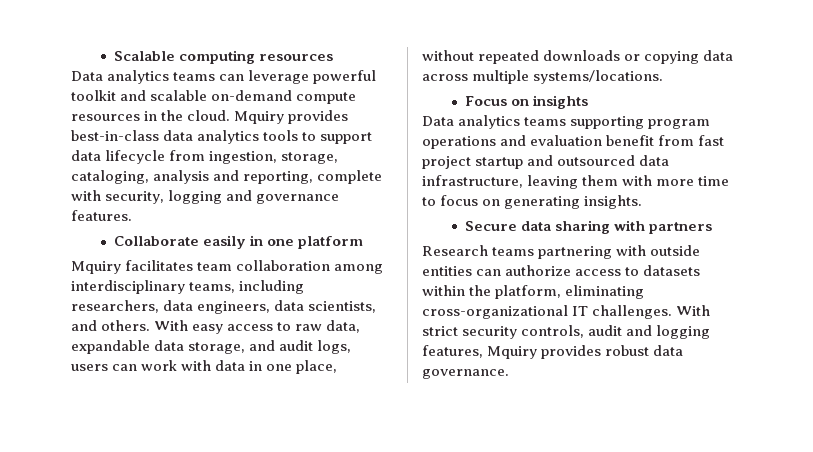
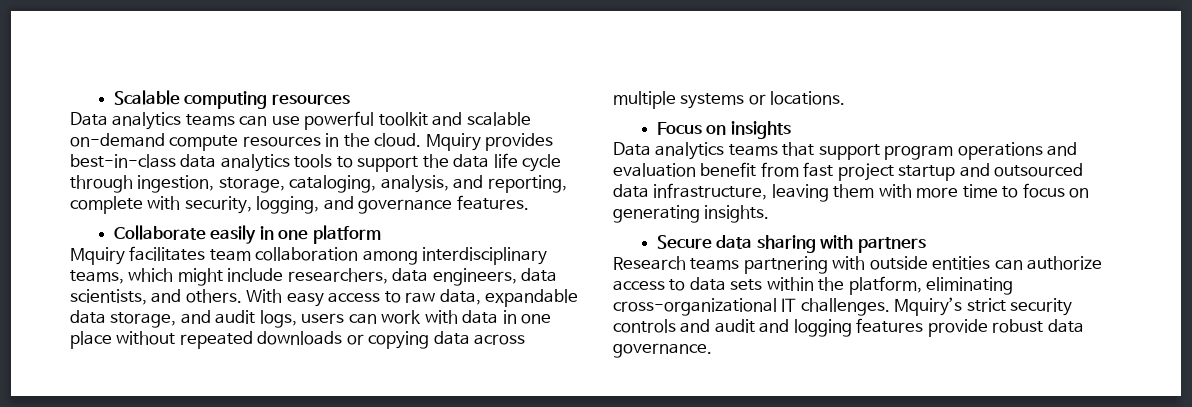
[248,70,310,84] leverage -> [271,116,300,125] use
[71,150,206,164] data lifecycle from -> [422,153,562,172] [70,175,133,193] the data life cycle through
[153,170,210,184] analysis -> [380,175,449,193] analysis,
[168,190,223,204] logging -> [256,196,320,214] logging,
[239,280,305,294] including -> [128,268,284,286] which might include
[296,360,338,374] place, -> [70,331,112,349] place
[533,70,664,84] systems/locations. -> [680,91,846,109] systems or locations.
[570,116,645,129] supporting -> [782,142,880,160] that support
[643,265,701,276] datasets -> [689,277,763,291] data sets
[676,305,711,316] With -> [894,297,963,316] Mquiry’s
[521,325,585,338] controls, -> [613,319,711,333] controls and
[422,345,602,359] features, Mquiry provides -> [856,318,988,337] features provide

